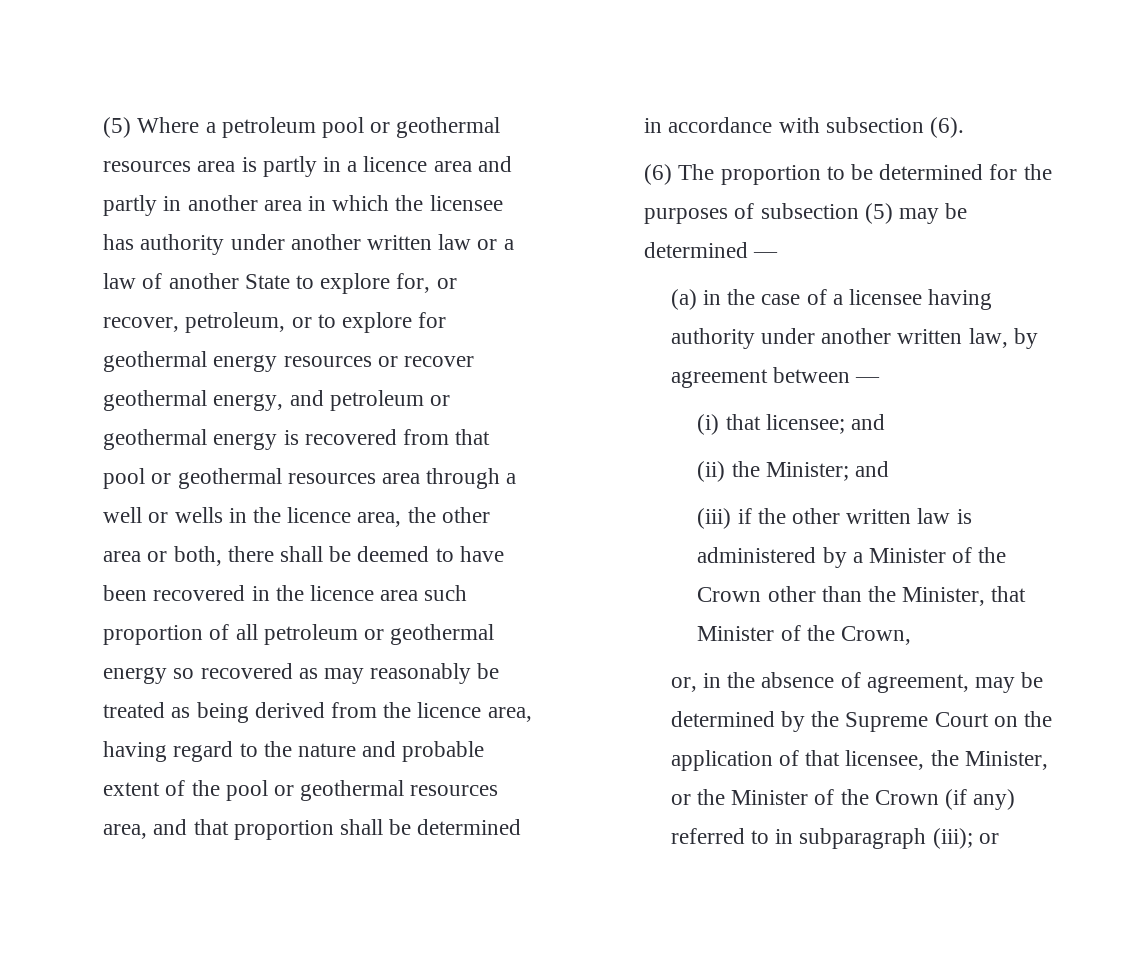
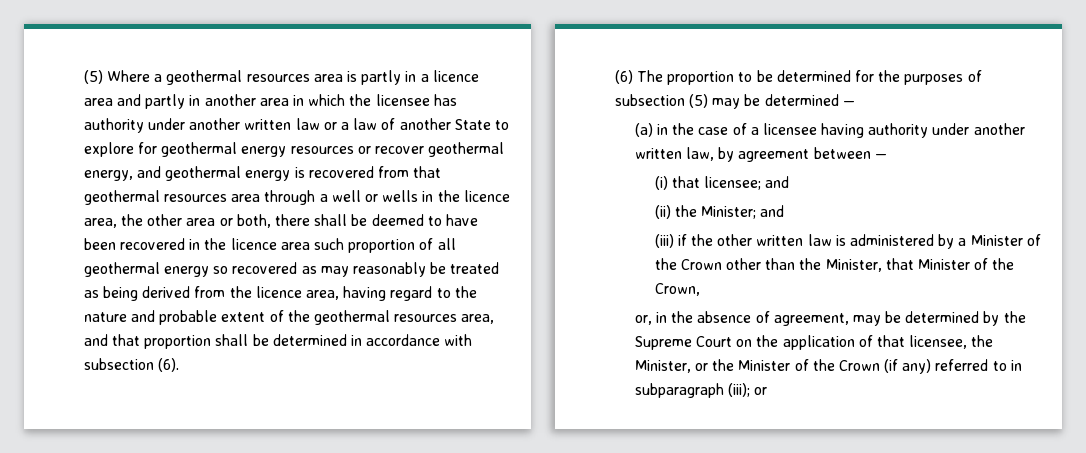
[221,117,391,138] petroleum pool or -> (163, 78) none
[396,273,457,293] [103,312,413,333] for, or recover, petroleum, or to explore -> (134, 149) none
[329,390,451,411] petroleum or -> (162, 172) none
[103,468,172,489] pool or -> (442, 172) none
[263,624,385,645] petroleum or -> (456, 244) none
[225,780,295,801] pool or -> (310, 316) none

